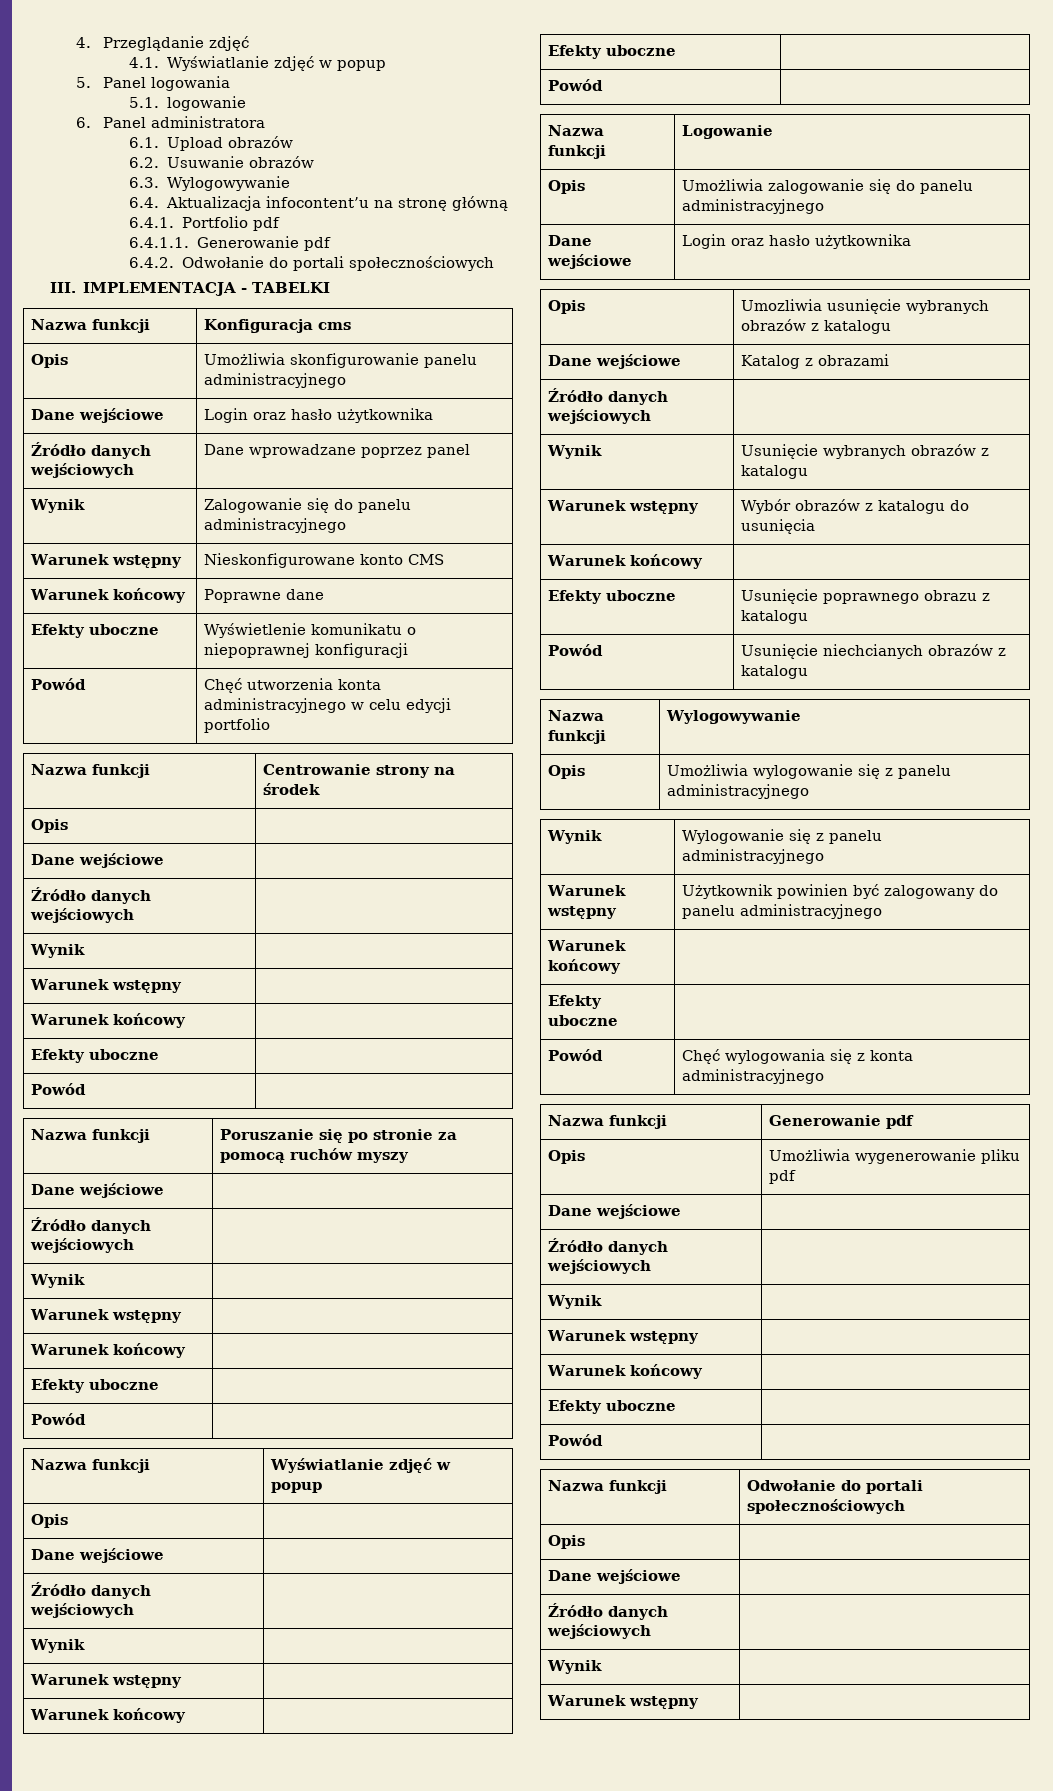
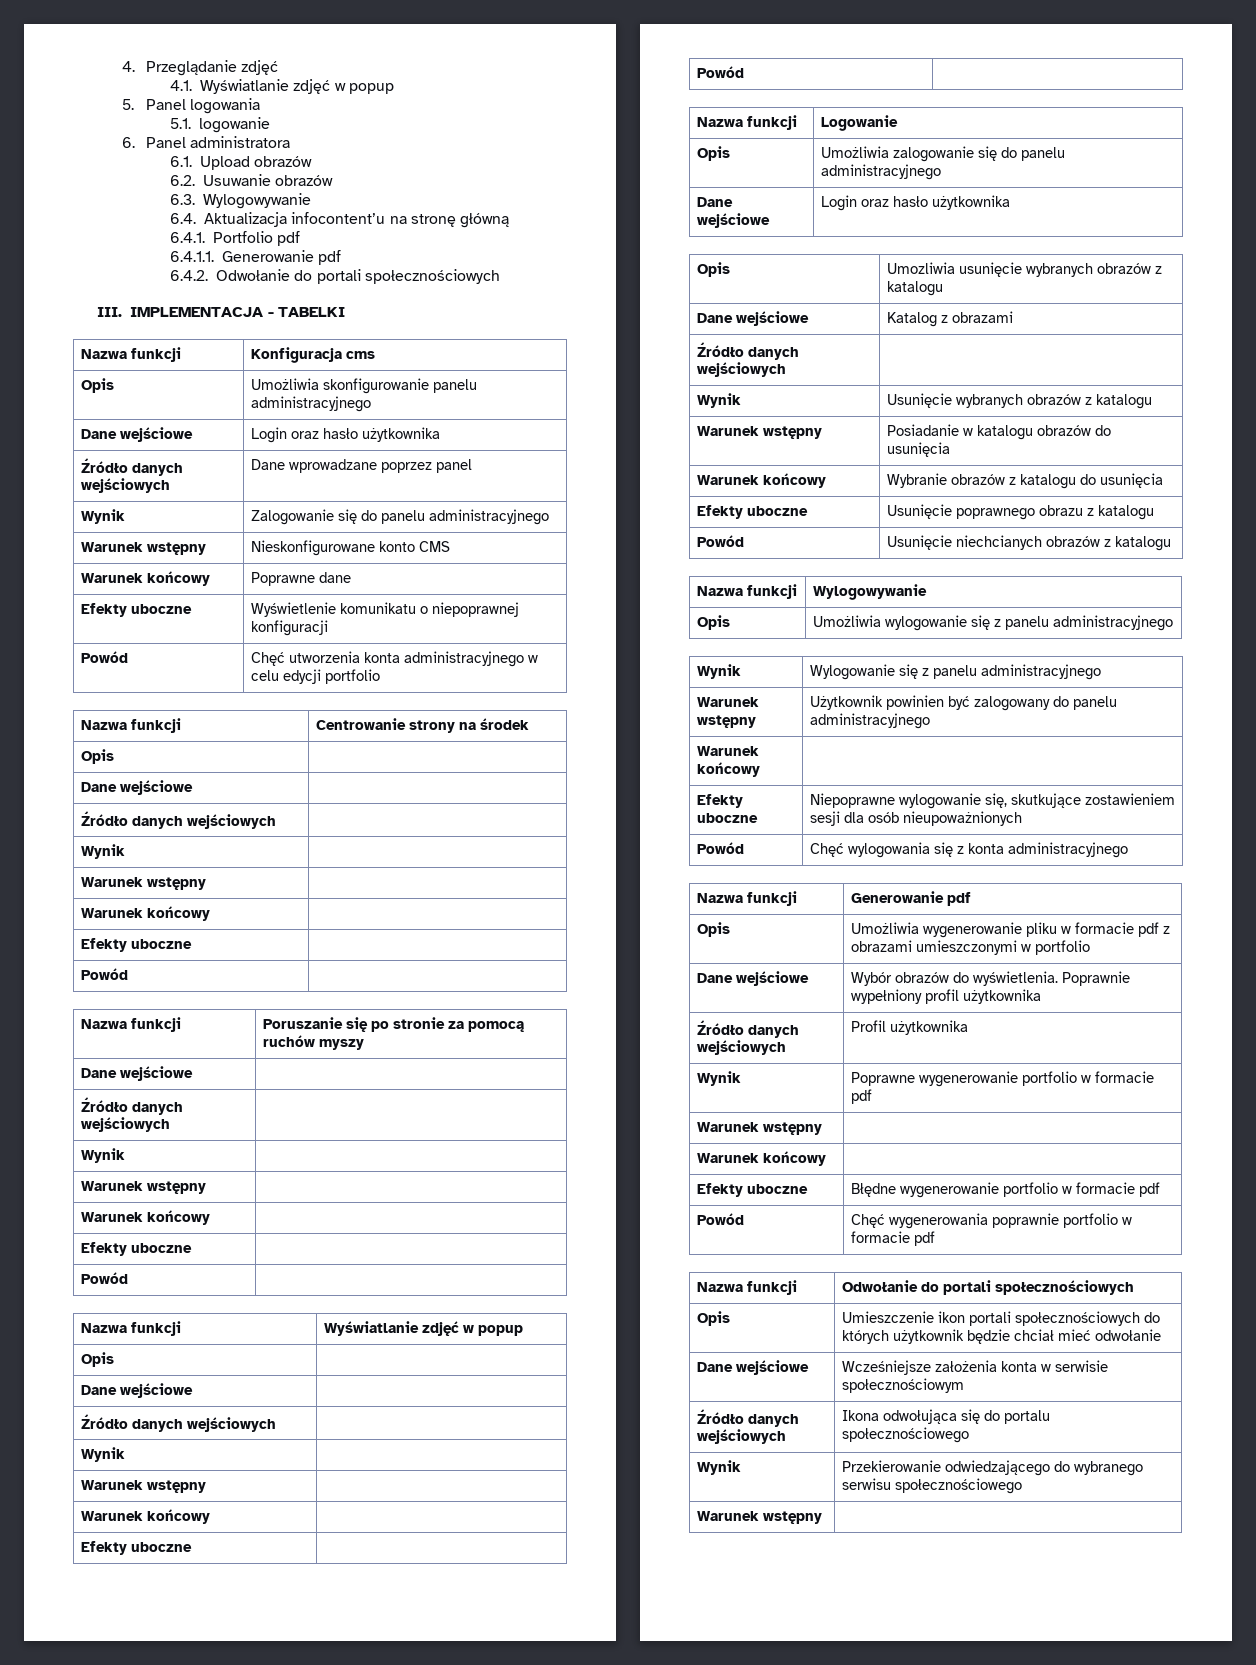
[741,499,946,514] Wybór obrazów z katalogu -> [886,424,1091,440] Posiadanie w katalogu obrazów
(704, 561) none -> [886,473,1163,489] Wybranie obrazów z katalogu do usunięcia
(619, 1020) none -> [809,793,1175,809] [809,811,1022,826] Niepoprawne wylogowanie się, skutkujące zostawieniem sesji dla osób nieupoważnionych
[769,1170,797,1184] [548,1204,682,1219] [548,1238,669,1255] [547,1259,652,1274] [547,1295,603,1309] [547,1330,700,1344] [547,1364,704,1379] [548,1400,677,1414] [548,1434,604,1446] pdf // Dane wejściowe | // Źródło danych wejściowych | // Wynik | // Warunek wstępny | // Warunek końcowy | // Efekty uboczne | // Powód | -> [1060,922,1170,937] [850,940,1090,955] [696,971,809,986] [850,971,1130,986] [850,989,1041,1004] [696,1020,799,1038] [696,1040,786,1055] [850,1020,968,1035] [696,1071,741,1086] [850,1071,1154,1087] [850,1089,872,1104] [696,1122,822,1135] [696,1151,826,1166] [696,1183,808,1197] [850,1182,1160,1198] [696,1213,744,1225] [850,1213,1132,1229] [850,1231,935,1246] w formacie pdf z obrazami umieszczonymi w portfolio // Dane wejściowe | Wybór obrazów do wyświetlenia. Poprawnie wypełniony profil użytkownika // Źródło danych wejściowych | Profil użytkownika // Wynik | Poprawne wygenerowanie portfolio w formacie pdf // Warunek wstępny | // Warunek końcowy | // Efekty uboczne | Błędne wygenerowanie portfolio w formacie pdf // Powód | Chęć wygenerowania poprawnie portfolio w formacie pdf
[548,1569,682,1584] [548,1603,669,1620] [547,1624,652,1639] [547,1660,603,1674] // Dane wejściowe | // Źródło danych wejściowych | // Wynik | -> [841,1311,1160,1326] [841,1329,1161,1344] [696,1360,809,1375] [841,1360,1108,1375] [841,1378,964,1393] [696,1409,799,1427] [696,1429,786,1444] [841,1409,1050,1424] [841,1427,969,1443] [696,1460,741,1475] [841,1460,1143,1476] [841,1478,1022,1494] Umieszczenie ikon portali społecznościowych do których użytkownik będzie chciał mieć odwołanie // Dane wejściowe | Wcześniejsze założenia konta w serwisie społecznościowym // Źródło danych wejściowych | Ikona odwołująca się do portalu społecznościowego // Wynik | Przekierowanie odwiedzającego do wybranego serwisu społecznościowego

